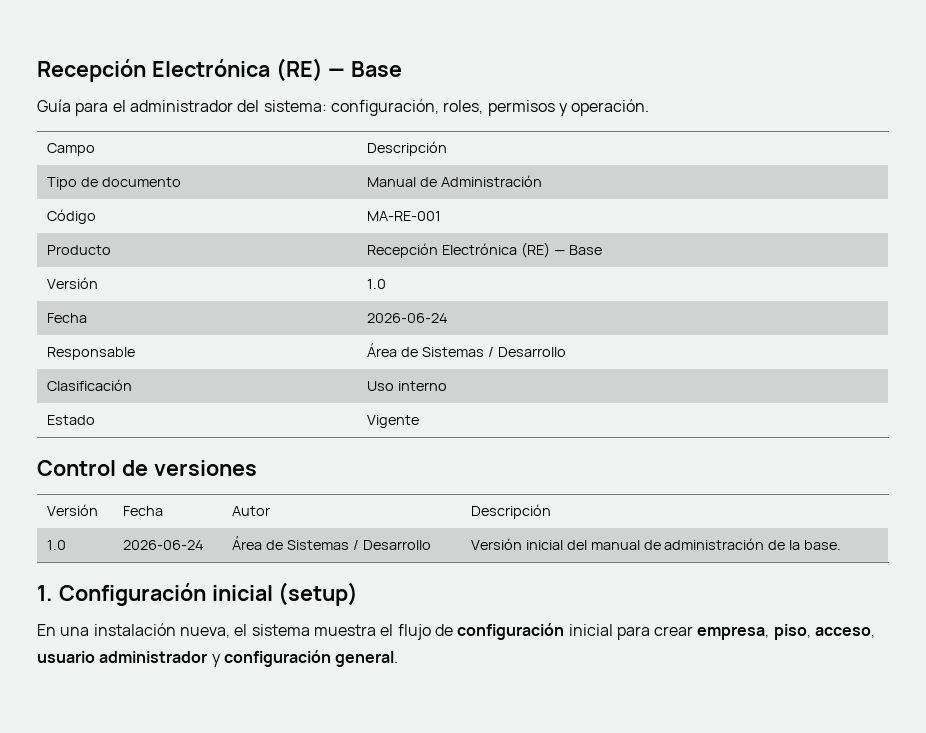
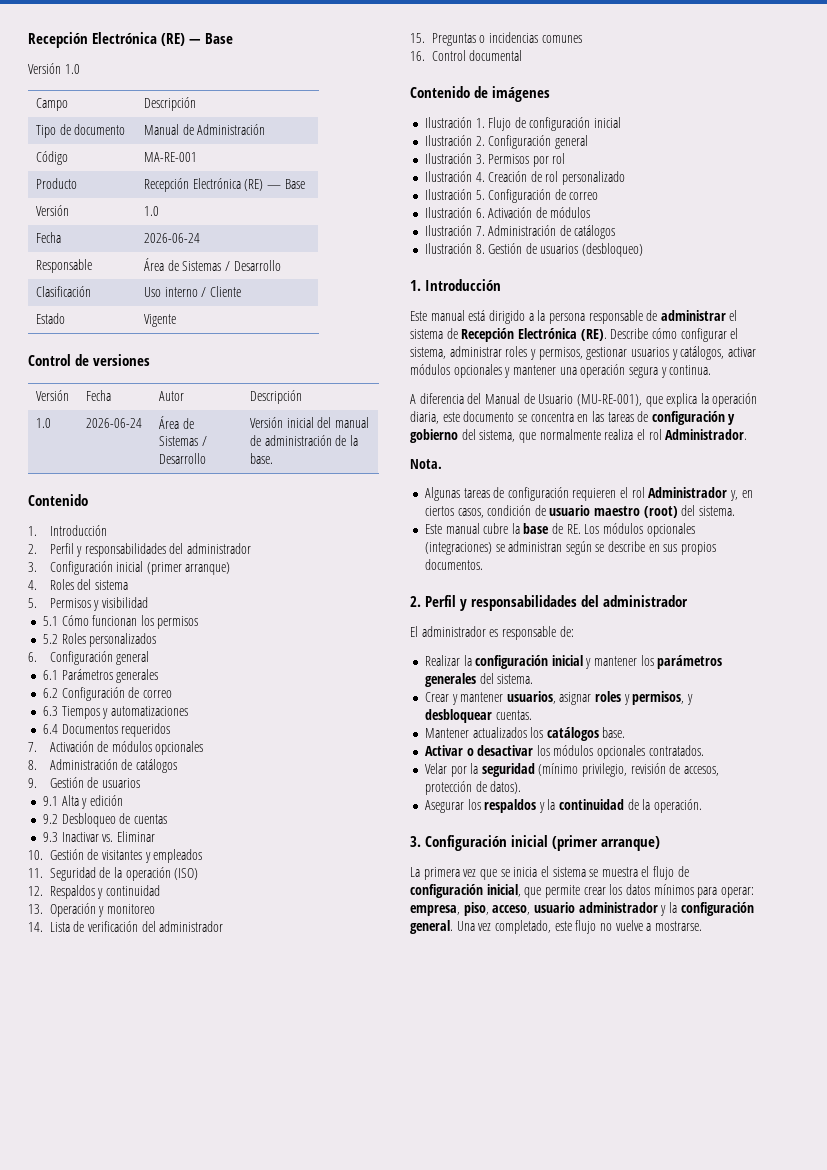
[37,58,403,82] [37,99,650,116] Recepción Electrónica (RE) — Base // Guía para el administrador del sistema: configuración, roles, permisos y operación. -> [28,32,234,48] [28,63,80,74] Recepción Electrónica (RE) — Base // Versión 1.0
(447, 386) none -> [201,286,242,297] / Cliente
[37,582,359,606] [37,623,310,638] 1. Configuración inicial (setup) // En una instalación nueva, el sistema -> [28,494,88,506] [28,525,107,536] [28,543,252,557] [28,561,231,575] [28,579,128,590] [28,597,148,611] [42,615,199,629] [42,633,157,647] [28,651,150,665] [42,669,159,683] [42,687,172,701] [42,706,188,719] [42,723,171,737] [28,741,204,755] [28,759,177,773] [28,777,140,788] [42,795,123,809] [42,813,167,827] [42,831,155,842] [28,849,203,863] [28,867,199,881] [28,885,161,899] [28,903,156,917] [28,921,224,932] [410,32,582,46] [410,50,523,61] [410,86,551,102] [424,117,622,131] [424,135,588,149] [424,153,566,167] [424,171,626,185] [424,189,599,203] [424,207,591,218] [424,225,616,239] [424,243,644,257] [410,279,502,291] [410,310,738,324] [410,328,739,342] [410,346,756,360] [410,364,712,378] [410,393,758,407] [410,411,736,425] [410,429,748,443] [410,459,442,469] [424,487,753,501] [424,505,736,518] [424,523,695,537] [424,541,717,555] [424,559,483,570] [410,595,689,611] [410,626,574,640] [424,655,723,669] [424,673,534,687] [424,691,694,705] [424,709,532,723] [424,727,626,741] [424,745,704,759] [424,763,720,777] [424,781,522,795] [424,799,703,813] [410,835,661,851] [410,866,599,880] Contenido // 1. Introducción // 2. Perfil y responsabilidades del administrador // 3. Configuración inicial (primer arranque) // 4. Roles del sistema // 5. Permisos y visibilidad // 5.1 Cómo funcionan los permisos // 5.2 Roles personalizados // 6. Configuración general // 6.1 Parámetros generales // 6.2 Configuración de correo // 6.3 Tiempos y automatizaciones // 6.4 Documentos requeridos // 7. Activación de módulos opcionales // 8. Administración de catálogos // 9. Gestión de usuarios // 9.1 Alta y edición // 9.2 Desbloqueo de cuentas // 9.3 Inactivar vs. Eliminar // 10. Gestión de visitantes y empleados // 11. Seguridad de la operación (ISO) // 12. Respaldos y continuidad // 13. Operación y monitoreo // 14. Lista de verificación del administrador // 15. Preguntas o incidencias comunes // 16. Control documental // Contenido de imágenes // Ilustración 1. Flujo de configuración inicial // Ilustración 2. Configuración general // Ilustración 3. Permisos por rol // Ilustración 4. Creación de rol personalizado // Ilustración 5. Configuración de correo // Ilustración 6. Activación de módulos // Ilustración 7. Administración de catálogos // Ilustración 8. Gestión de usuarios (desbloqueo) // 1. Introducción // Este manual está dirigido a la persona responsable de administrar el sistema de Recepción Electrónica (RE). Describe cómo configurar el sistema, administrar roles y permisos, gestionar usuarios y catálogos, activar módulos opcionales y mantener una operación segura y continua. // A diferencia del Manual de Usuario (MU-RE-001), que explica la operación diaria, este documento se concentra en las tareas de configuración y gobierno del sistema, que normalmente realiza el rol Administrador. // Nota. // Algunas tareas de configuración requieren el rol Administrador y, en ciertos casos, condición de usuario maestro (root) del sistema. // Este manual cubre la base de RE. Los módulos opcionales (integraciones) se administran según se describe en sus propios documentos. // 2. Perfil y responsabilidades del administrador // El administrador es responsable de: // Realizar la configuración inicial y mantener los parámetros generales del sistema. // Crear y mantener usuarios, asignar roles y permisos, y desbloquear cuentas. // Mantener actualizados los catálogos base. // Activar o desactivar los módulos opcionales contratados. // Velar por la seguridad (mínimo privilegio, revisión de accesos, protección de datos). // Asegurar los respaldos y la continuidad de la operación. // 3. Configuración inicial (primer arranque) // La primera vez que se inicia el sistema se
[568,624,694,640] inicial para crear -> [486,884,754,898] inicial, que permite crear los datos mínimos para operar:
(221, 660) none -> [668,902,677,913] la
(399, 659) none -> [456,920,702,934] Una vez completado, este flujo no vuelve a mostrarse.

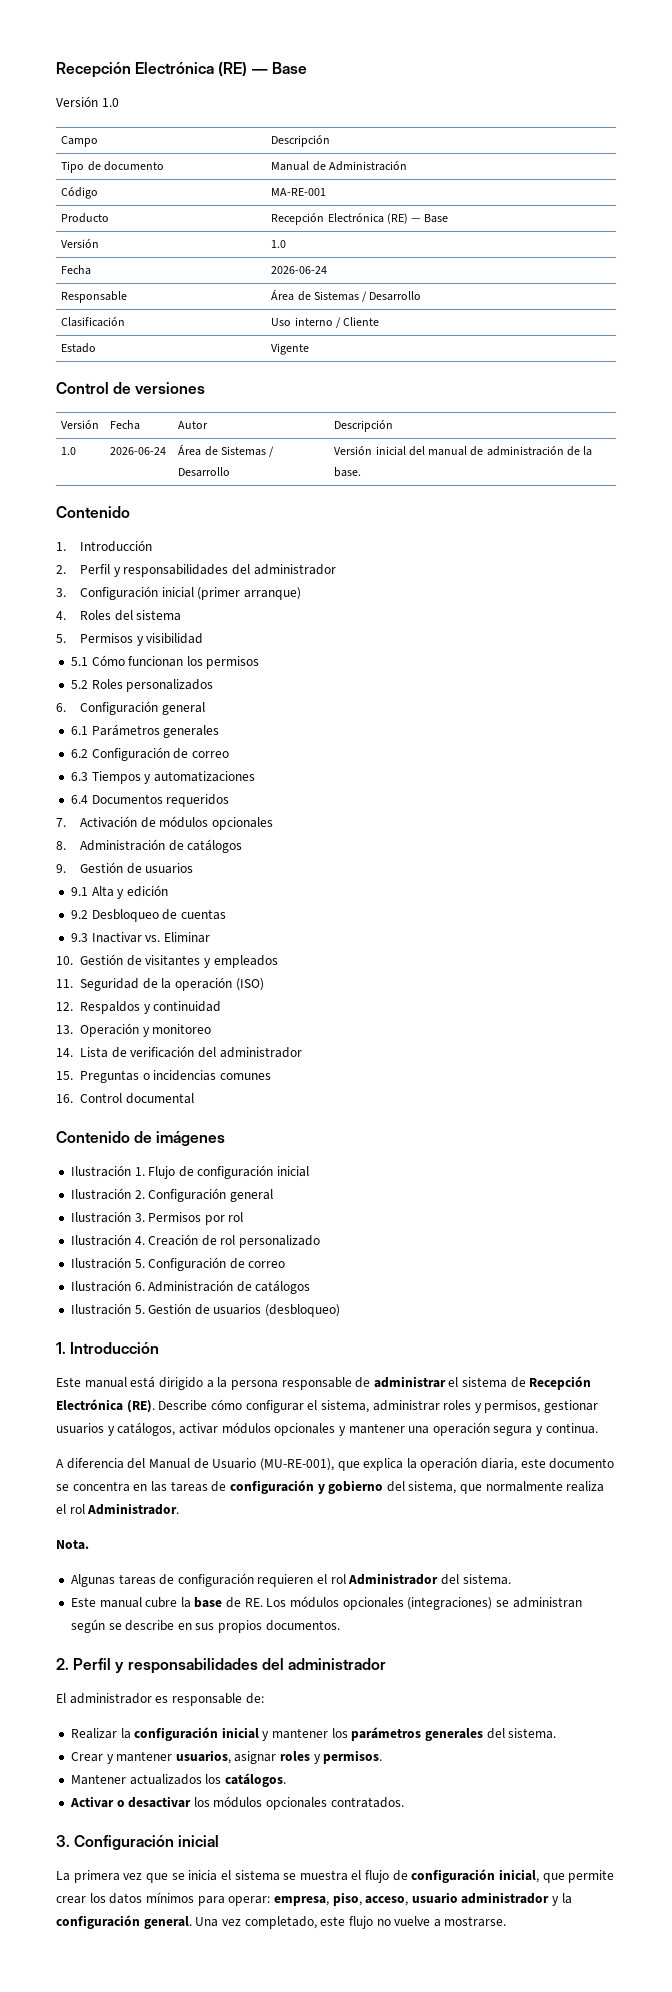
[488,207,591,218] [424,225,485,236] Activación de módulos // Ilustración 7. -> (145, 1286) none
[475,244,485,254] 8. -> [134,1305,145,1314] 5.
[730,490,753,501] [424,505,678,518] y, en ciertos casos, condición de usuario maestro (root) -> (439, 1579) none
[632,691,694,705] [424,709,532,723] permisos, y desbloquear cuentas. -> [323,1750,383,1764] permisos.
[546,727,626,741] catálogos base. -> [224,1773,286,1787] catálogos.
[424,763,720,777] [424,781,522,795] [424,799,703,813] [410,835,661,851] // Velar por la seguridad (mínimo privilegio, revisión de accesos, protección de datos). // Asegurar los respaldos y la continuidad de la operación. // 3. Configuración inicial (primer arranque) -> [56,1835,220,1850] // 3. Configuración inicial

